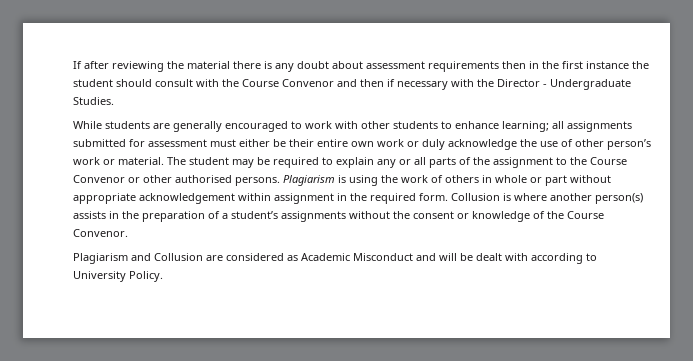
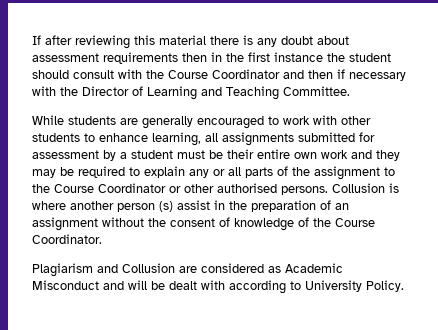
[167,61,184,69] the -> [134,35,155,45] this
[282,79,334,87] Convenor -> [212,69,280,79] Coordinator
[543,79,631,90] [73,97,114,105] - Undergraduate Studies. -> [132,86,350,100] of Learning and Teaching Committee.
[502,121,549,132] learning; -> [152,132,201,146] learning,
[210,139,270,147] must either -> [103,150,205,161] by a student must
[407,139,651,150] [73,157,229,165] or duly acknowledge the use of other person’s work or material. The student -> [351,150,400,161] and they
[73,175,125,183] Convenor -> [98,183,166,193] Coordinator
[283,175,611,186] [73,193,448,204] Plagiarism is using the work of others in whole or part without appropriate acknowledgement within assignment in the required form. -> (328, 190) none
[595,193,643,204] [73,211,106,219] person(s) assists -> [117,200,210,212] person (s) assist
[222,211,346,222] a student’s assignments -> [335,203,349,210] [32,217,98,231] an assignment
[457,213,469,219] or -> [219,217,230,227] of
[73,229,128,237] Convenor. -> [32,234,102,244] Coordinator.

